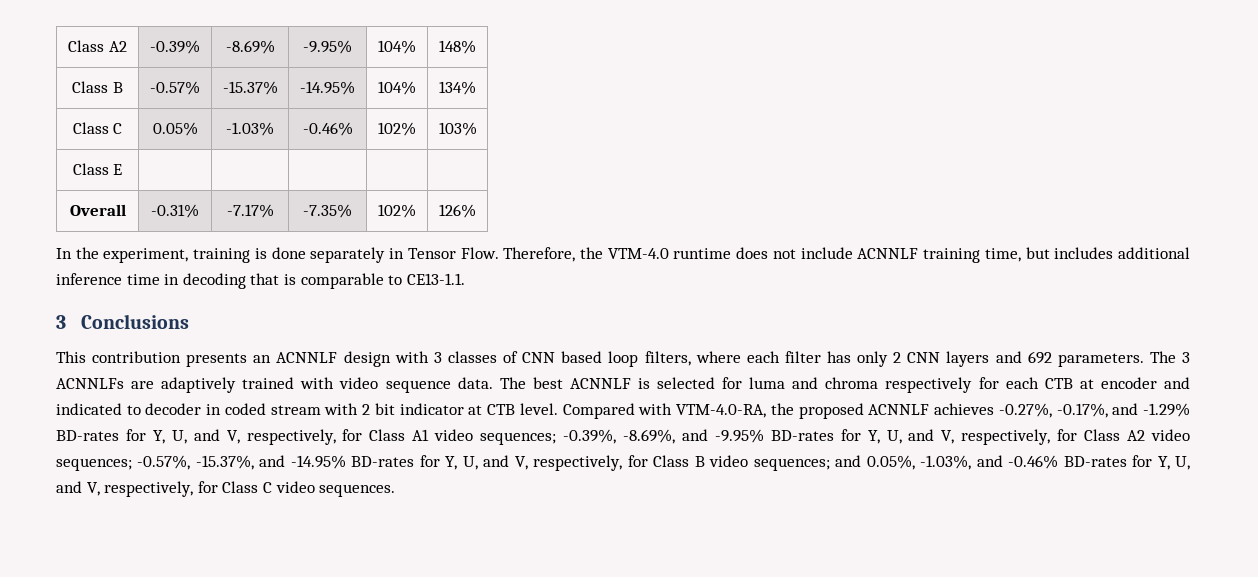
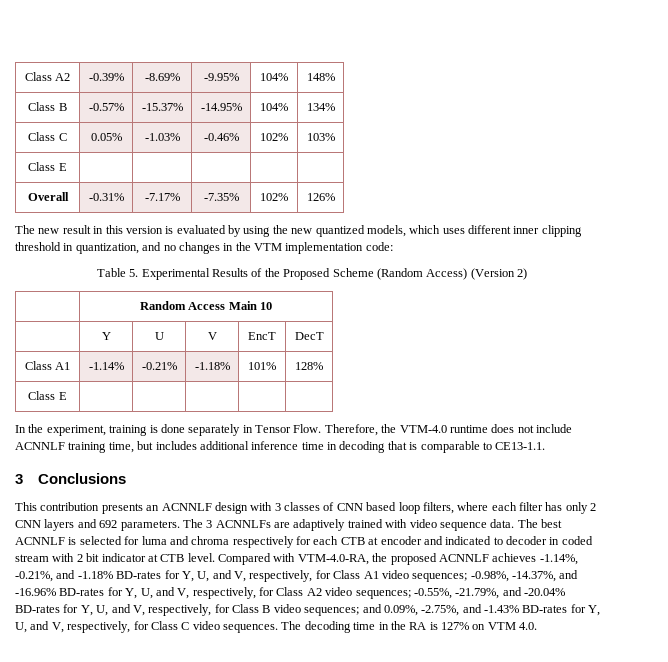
(476, 211) none -> [15,225,582,237] [15,242,393,254] [96,268,528,280] [139,301,273,310] [101,332,111,340] [154,332,164,340] [207,332,217,340] [248,332,276,340] [294,332,324,340] [24,361,71,370] [88,362,124,370] [141,362,177,370] [194,362,230,370] [248,362,276,370] [295,362,323,370] [28,391,67,400] // The new result in this version is evaluated by using the new quantized models, which uses different inner clipping threshold in quantization, and no changes in the VTM implementation code: // Table 5. Experimental Results of the Proposed Scheme (Random Access) (Version 2) // | Random Access Main 10 // | Y | U | V | EncT | DecT // Class A1 | -1.14% | -0.21% | -1.18% | 101% | 128% // Class E | | | | |
[998,403,1190,418] -0.27%, -0.17%, and -1.29% -> [539,554,578,565] [15,570,113,582] -1.14%, -0.21%, and -1.18%
[563,429,764,444] -0.39%, -8.69%, and -9.95% -> [470,570,579,582] [15,588,56,596] -0.98%, -14.37%, and -16.96%
[137,455,346,470] -0.57%, -15.37%, and -14.95% -> [413,587,565,599] -0.55%, -21.79%, and -20.04%
[866,455,1059,470] 0.05%, -1.03%, and -0.46% -> [383,604,519,616] 0.09%, -2.75%, and -1.43%
(396, 490) none -> [281,621,538,633] The decoding time in the RA is 127% on VTM 4.0.

